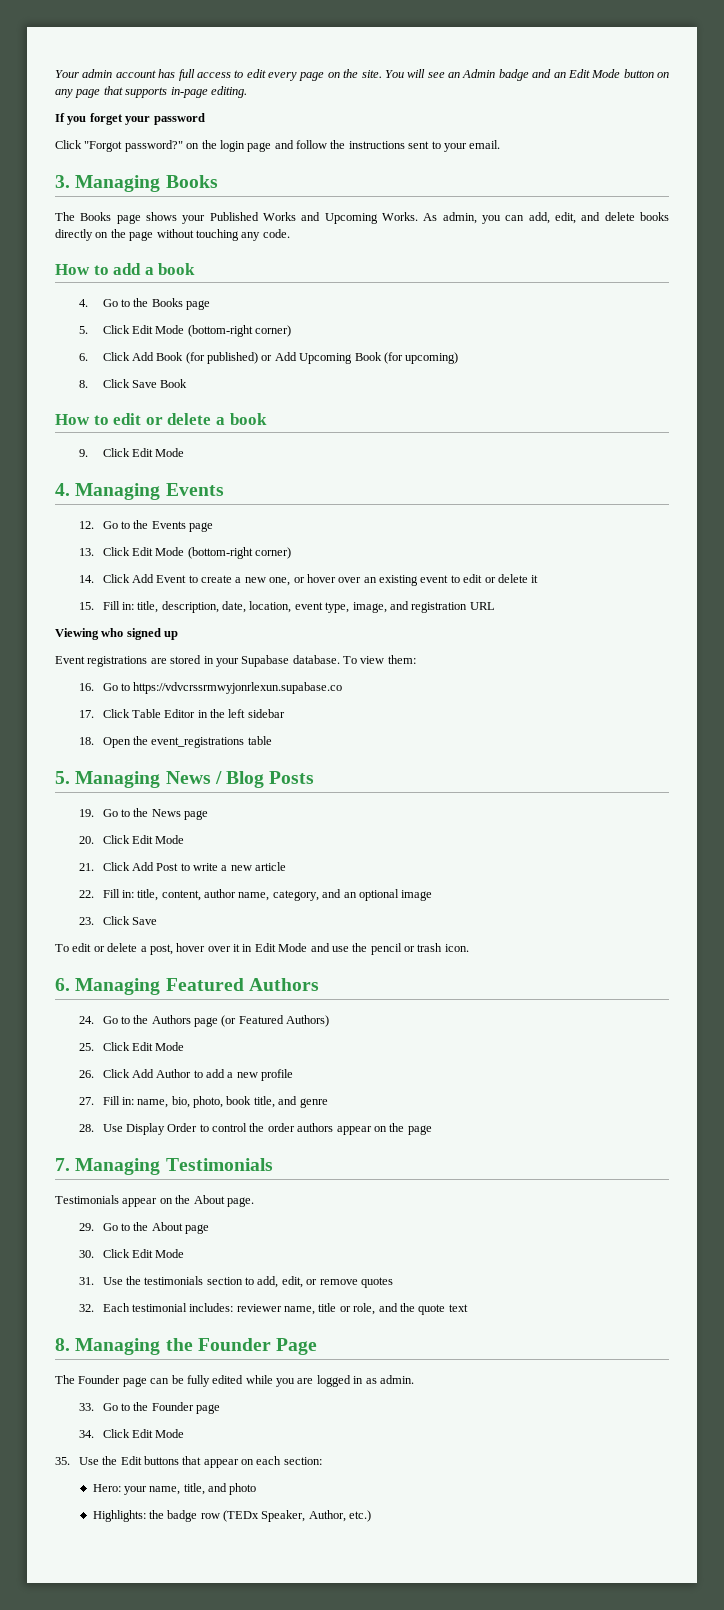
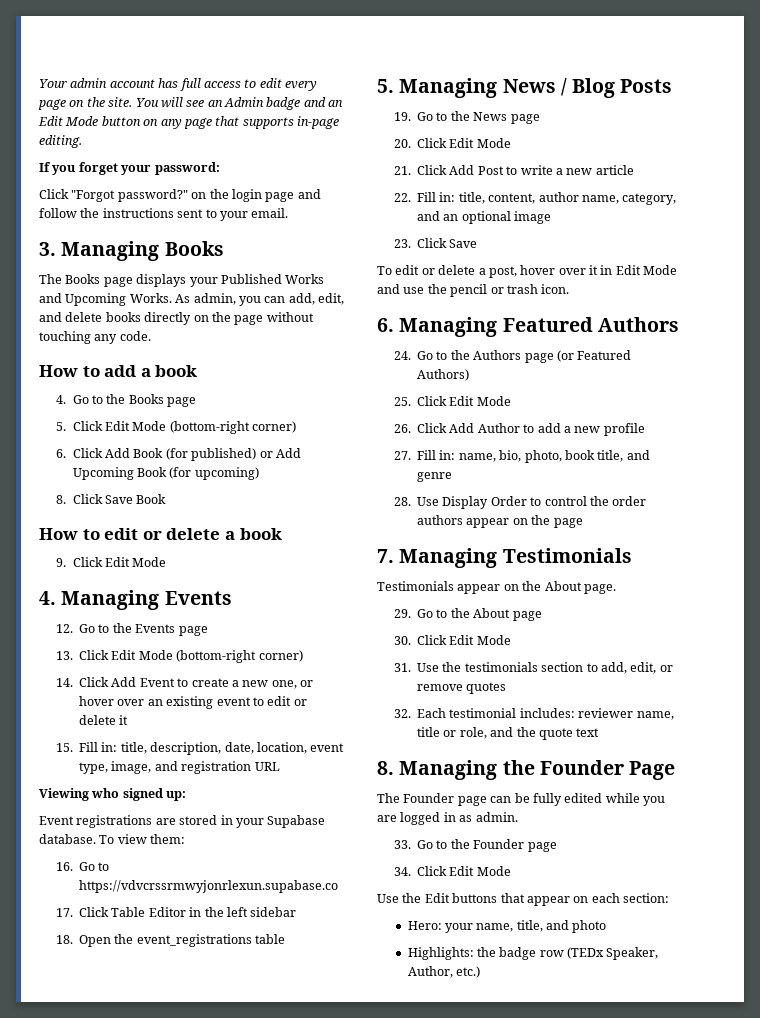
[153,113,205,125] password -> [154,162,220,175] password:
[146,212,177,221] shows -> [136,274,187,287] displays
[164,631,179,640] up -> [166,791,187,801] up:
[55,1457,70,1465] 35. -> (511, 871) none

